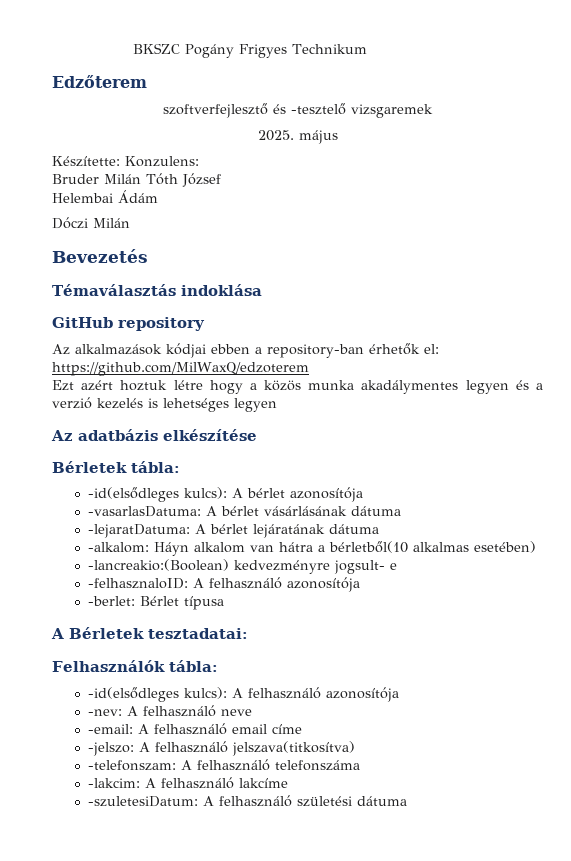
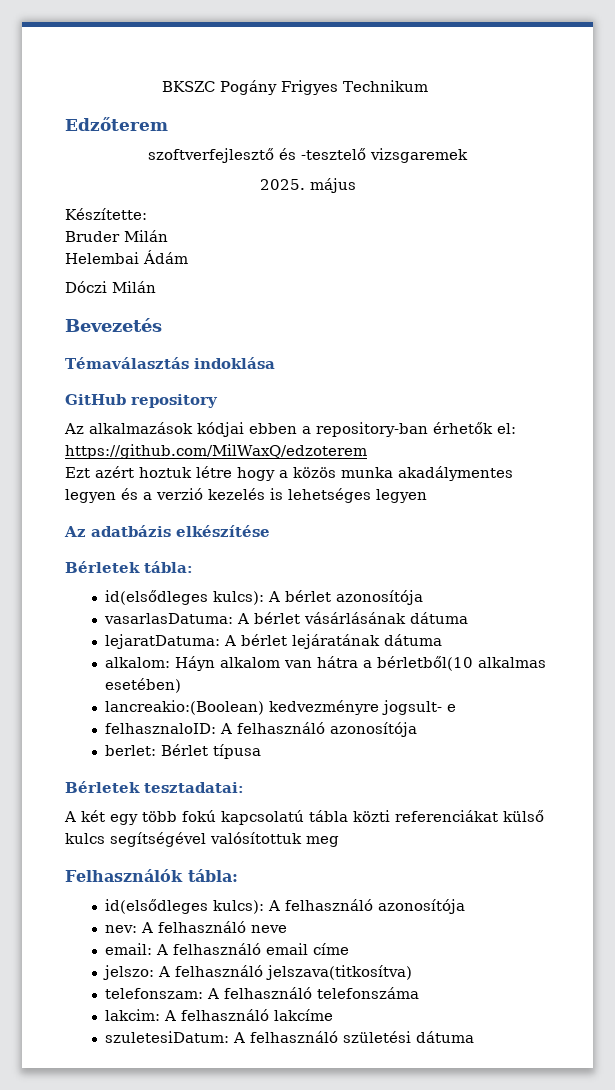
[125,156,199,167] Konzulens: -> (147, 214) none
[146,173,221,187] Tóth József -> (168, 236) none
[88,487,180,502] -id(elsődleges -> [105,590,209,605] id(elsődleges
[88,506,202,517] -vasarlasDatuma: -> [104,613,234,624] vasarlasDatuma:
[88,524,191,538] -lejaratDatuma: -> [105,634,221,649] lejaratDatuma:
[88,542,150,553] -alkalom: -> [105,657,171,668] alkalom:
[88,559,230,571] -lancreakio:(Boolean) -> [105,700,265,715] lancreakio:(Boolean)
[88,577,361,592] [88,596,136,606] -felhasznaloID: A felhasználó azonosítója // -berlet: -> [105,722,418,737] [105,745,157,756] felhasznaloID: A felhasználó azonosítója // berlet:
[51,628,64,639] A -> (262, 751) none
(248, 633) none -> [64,810,544,825] [65,832,339,847] // A két egy több fokú kapcsolatú tábla közti referenciákat külső kulcs segítségével valósítottuk meg
[88,687,180,702] -id(elsődleges -> [105,899,209,914] id(elsődleges
[88,709,123,716] -nev: -> [105,925,138,933] nev:
[88,724,134,734] -email: -> [105,943,153,955] email:
[88,742,135,756] -jelszo: -> [103,965,155,980] jelszo:
[88,760,177,771] -telefonszam: -> [105,988,204,999] telefonszam:
[88,778,141,788] -lakcim: -> [105,1009,161,1021] lakcim:
[88,796,199,807] -szuletesiDatum: -> [105,1031,230,1043] szuletesiDatum:

